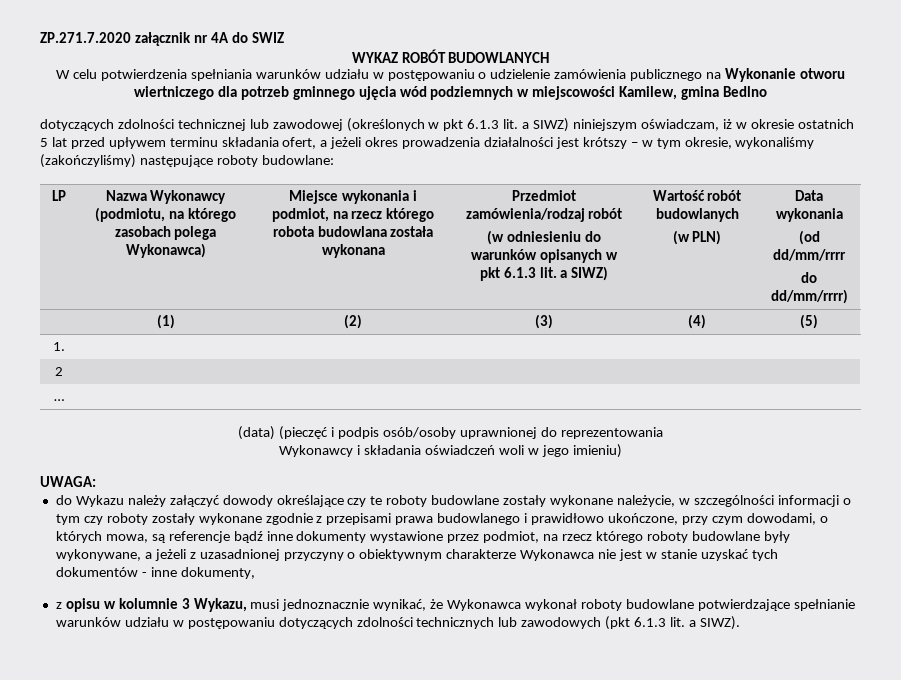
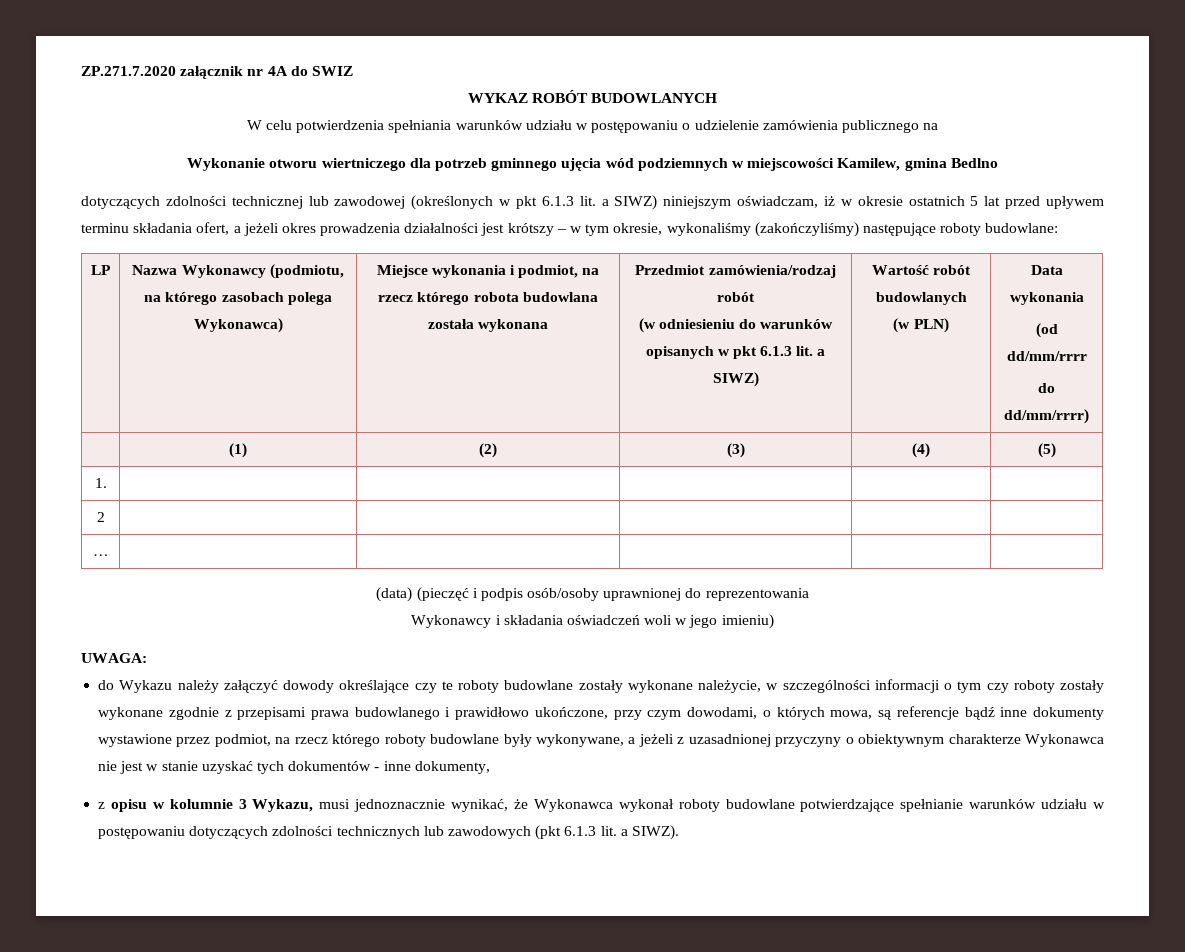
(722, 75) none -> (939, 126) //

